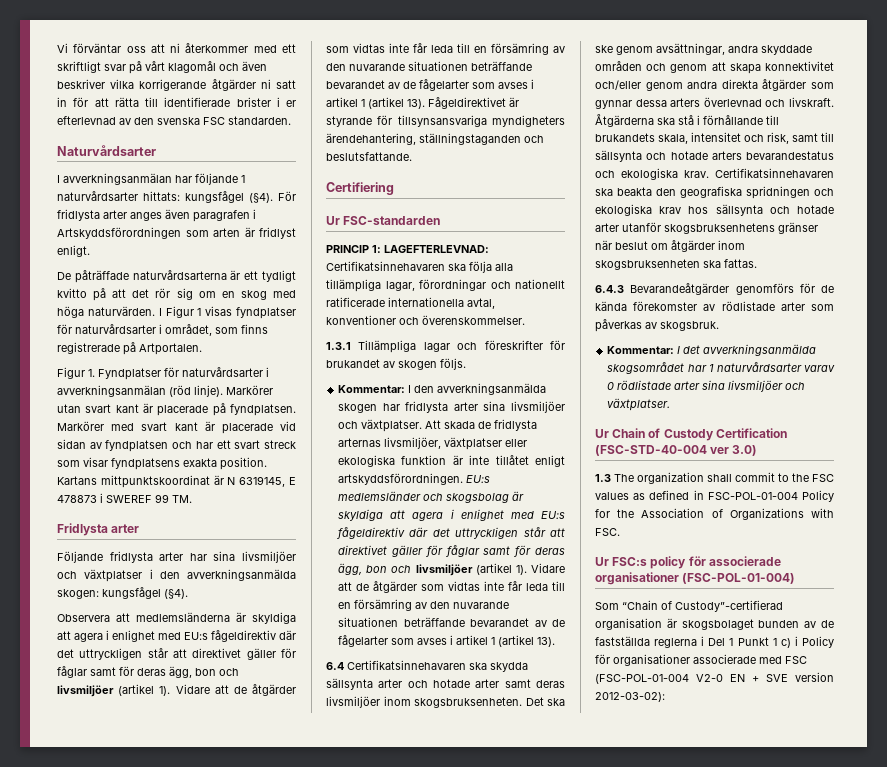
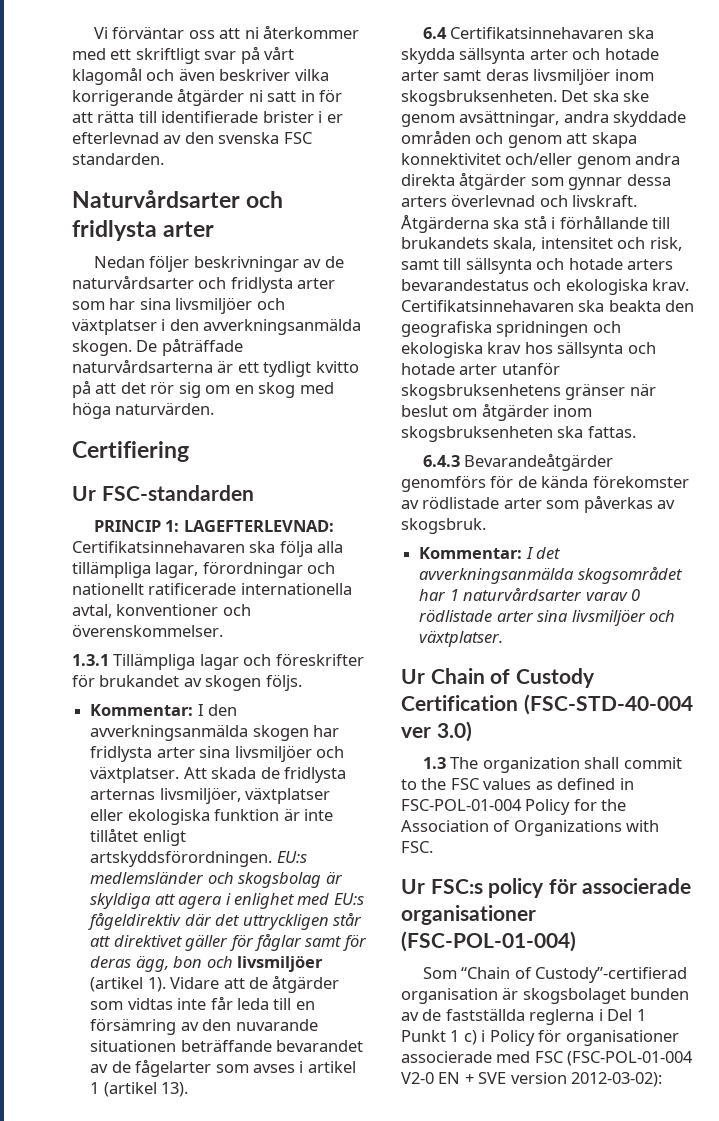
[57,173,245,185] [57,191,296,203] [57,209,256,222] [57,227,296,239] [57,245,90,257] // I avverkningsanmälan har följande 1 naturvårdsarter hittats: kungsfågel (§4). För fridlysta arter anges även paragrafen i Artskyddsförordningen som arten är fridlyst enligt. // -> [246,191,284,208] [72,220,215,241] [93,255,344,272] [72,275,336,293] [72,297,285,314] [72,318,362,335] [72,340,132,356] och fridlysta arter // Nedan följer beskrivningar av de naturvårdsarter och fridlysta arter som har sina livsmiljöer och växtplatser i den avverkningsanmälda skogen.
[158,306,296,319] [57,324,268,336] [57,342,202,355] [57,367,269,380] [57,385,273,397] [57,403,296,416] [57,421,296,434] [57,439,296,452] [57,457,267,470] [57,475,297,488] [57,493,192,503] [57,523,140,536] [57,551,296,563] [57,569,296,582] [57,587,188,599] [57,612,296,624] [57,630,296,642] [57,648,296,660] [57,666,239,678] [57,684,296,697] [326,43,565,55] [326,61,532,71] [326,79,534,91] [326,97,519,109] [326,115,565,127] [326,133,544,145] [326,152,412,161] I Figur 1 visas fyndplatser för naturvårdsarter i området, som finns registrerade på Artportalen. // Figur 1. Fyndplatser för naturvårdsarter i avverkningsanmälan (röd linje). Markörer utan svart kant är placerade på fyndplatsen. Markörer med svart kant är placerade vid sidan av fyndplatsen och har ett svart streck som visar fyndplatsens exakta position. Kartans mittpunktskoordinat är N 6319145, E 478873 i SWEREF 99 TM. // Fridlysta arter // Följande fridlysta arter har sina livsmiljöer och växtplatser i den avverkningsanmälda skogen: kungsfågel (§4). // Observera att medlemsländerna är skyldiga att agera i enlighet med EU:s fågeldirektiv där det uttryckligen står att direktivet gäller för fåglar samt för deras ägg, bon och livsmiljöer (artikel 1). Vidare att de åtgärder som vidtas inte får leda till en försämring av den nuvarande situationen beträffande bevarandet av de fågelarter som avses i artikel 1 (artikel 13). Fågeldirektivet är styrande för tillsynsansvariga myndigheters ärendehantering, ställningstaganden och beslutsfattande. -> (215, 408) none

